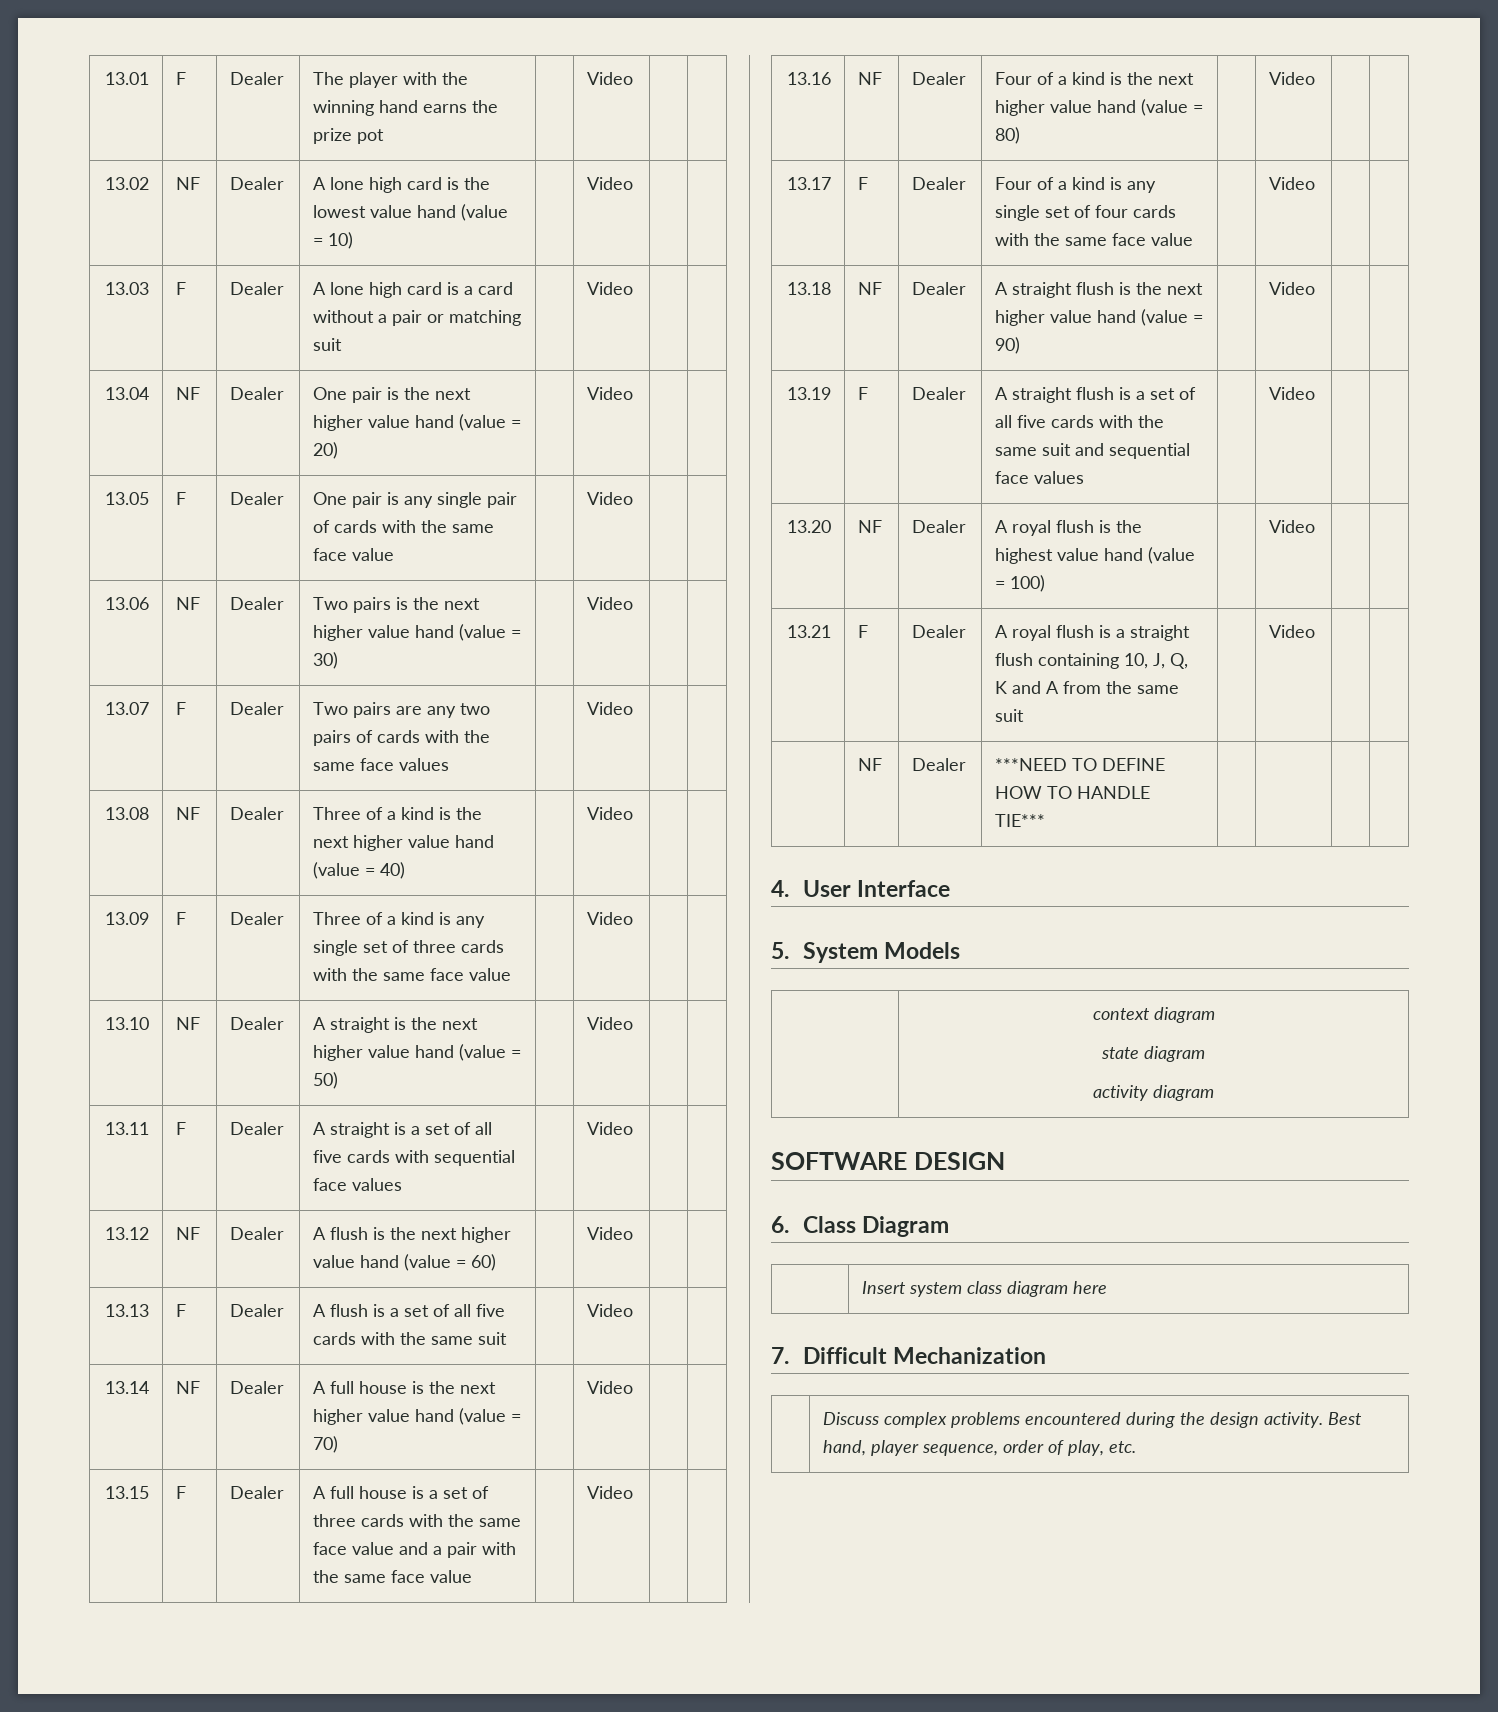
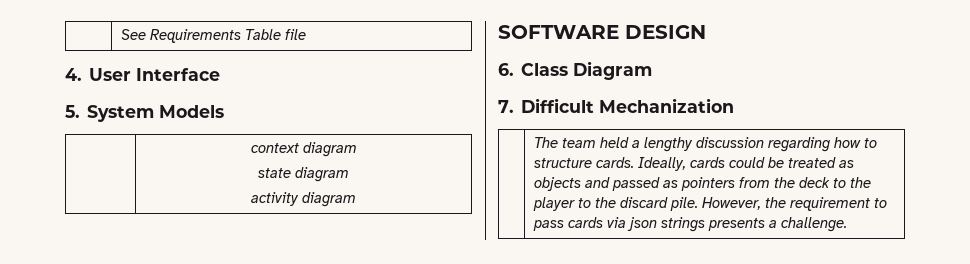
[104,72,149,85] [176,72,187,85] [230,72,285,85] [313,72,469,88] [313,100,499,116] [313,128,385,144] [587,72,634,85] [104,177,149,190] [176,177,201,190] [230,177,285,190] [313,177,491,193] [313,204,509,221] [313,232,354,249] [587,177,634,190] [104,282,149,295] [176,282,187,295] [230,282,285,295] [313,282,514,298] [313,310,522,326] [313,338,343,351] [587,282,634,295] [104,387,149,400] [176,387,201,400] [230,387,285,400] [313,387,472,403] [313,414,522,431] [313,442,339,459] [587,387,634,400] [104,492,149,505] [176,492,187,505] [230,492,285,505] [313,492,518,508] [313,520,495,533] [313,548,395,561] [587,492,634,505] [104,597,149,610] [176,597,201,610] [230,597,285,610] [313,597,481,613] [313,624,522,641] [313,652,339,669] [587,597,634,610] [104,702,149,715] [176,702,187,715] [230,702,285,715] [313,702,491,718] [313,730,491,746] [313,758,450,771] [587,702,634,715] [104,807,149,820] [176,807,201,820] [230,807,285,820] [313,807,483,820] [313,835,495,851] [313,862,406,879] [587,807,634,820] [104,912,149,925] [176,912,187,925] [230,912,285,925] [313,912,486,928] [313,940,505,956] [313,968,512,981] [587,912,634,925] [104,1017,149,1030] [176,1017,201,1030] [230,1017,285,1030] [313,1017,479,1033] [313,1044,522,1061] [313,1072,339,1089] [587,1017,634,1030] [104,1122,149,1135] [176,1122,187,1135] [230,1122,285,1135] [313,1122,493,1138] [313,1150,516,1166] [313,1178,403,1191] [587,1122,634,1135] [104,1227,149,1240] [176,1227,201,1240] [230,1227,285,1240] [313,1227,512,1243] [313,1254,497,1271] [587,1227,634,1240] [104,1304,149,1317] [176,1304,187,1317] [230,1304,285,1317] [313,1304,506,1317] [313,1332,508,1345] [587,1304,634,1317] [104,1381,149,1394] [176,1381,201,1394] [230,1381,285,1394] [313,1381,497,1394] [313,1408,522,1425] [313,1436,339,1453] [587,1381,634,1394] [104,1486,149,1499] [176,1486,187,1499] [230,1486,285,1499] [313,1486,490,1499] [313,1514,522,1527] [313,1542,517,1558] [313,1570,473,1583] [587,1486,634,1499] [786,72,831,85] [858,72,883,85] [912,72,967,85] [995,72,1195,85] [995,99,1204,116] [995,127,1021,144] [1269,72,1316,85] [786,177,831,190] [858,177,869,190] [912,177,967,190] [995,177,1157,193] [995,205,1177,221] [995,233,1194,246] [1269,177,1316,190] [786,282,831,295] [858,282,883,295] [912,282,967,295] [995,282,1204,298] [995,309,1204,326] [995,337,1021,354] [1269,282,1316,295] [786,387,831,400] [858,387,869,400] [912,387,967,400] [995,387,1197,403] [995,415,1165,428] [995,443,1191,459] [995,471,1085,484] [1269,387,1316,400] [786,520,831,533] [858,520,883,533] [912,520,967,533] [995,520,1143,536] [995,547,1196,564] [995,575,1046,592] [1269,520,1316,533] [786,625,831,638] [858,625,869,638] [912,625,967,638] [995,625,1191,641] [995,653,1189,669] [995,681,1180,694] [995,709,1025,722] [1269,625,1316,638] [858,758,883,771] [912,758,967,771] [995,758,1166,771] [995,786,1151,799] [995,814,1046,827] 13.01 | F | Dealer | The player with the winning hand earns the prize pot | | Video | | // 13.02 | NF | Dealer | A lone high card is the lowest value hand (value = 10) | | Video | | // 13.03 | F | Dealer | A lone high card is a card without a pair or matching suit | | Video | | // 13.04 | NF | Dealer | One pair is the next higher value hand (value = 20) | | Video | | // 13.05 | F | Dealer | One pair is any single pair of cards with the same face value | | Video | | // 13.06 | NF | Dealer | Two pairs is the next higher value hand (value = 30) | | Video | | // 13.07 | F | Dealer | Two pairs are any two pairs of cards with the same face values | | Video | | // 13.08 | NF | Dealer | Three of a kind is the next higher value hand (value = 40) | | Video | | // 13.09 | F | Dealer | Three of a kind is any single set of three cards with the same face value | | Video | | // 13.10 | NF | Dealer | A straight is the next higher value hand (value = 50) | | Video | | // 13.11 | F | Dealer | A straight is a set of all five cards with sequential face values | | Video | | // 13.12 | NF | Dealer | A flush is the next higher value hand (value = 60) | | Video | | // 13.13 | F | Dealer | A flush is a set of all five cards with the same suit | | Video | | // 13.14 | NF | Dealer | A full house is the next higher value hand (value = 70) | | Video | | // 13.15 | F | Dealer | A full house is a set of three cards with the same face value and a pair with the same face value | | Video | | // 13.16 | NF | Dealer | Four of a kind is the next higher value hand (value = 80) | | Video | | // 13.17 | F | Dealer | Four of a kind is any single set of four cards with the same face value | | Video | | // 13.18 | NF | Dealer | A straight flush is the next higher value hand (value = 90) | | Video | | // 13.19 | F | Dealer | A straight flush is a set of all five cards with the same suit and sequential face values | | Video | | // 13.20 | NF | Dealer | A royal flush is the highest value hand (value = 100) | | Video | | // 13.21 | F | Dealer | A royal flush is a straight flush containing 10, J, Q, K and A from the same suit | | Video | | // | NF | Dealer | ***NEED TO DEFINE HOW TO HANDLE TIE*** | | | | -> [120,29,306,43] | See Requirements Table file
[862,1281,1108,1297] [771,1347,1047,1364] [823,1412,1363,1428] [823,1440,1137,1456] // | Insert system class diagram here // 7. Difficult Mechanization // | Discuss complex problems encountered during the design activity. Best hand, player sequence, order of play, etc. -> [498,98,735,113] [533,137,877,152] [533,157,854,171] [533,177,871,191] [532,197,887,211] [532,217,847,232] // 7. Difficult Mechanization // | The team held a lengthy discussion regarding how to structure cards. Ideally, cards could be treated as objects and passed as pointers from the deck to the player to the discard pile. However, the requirement to pass cards via json strings presents a challenge.

